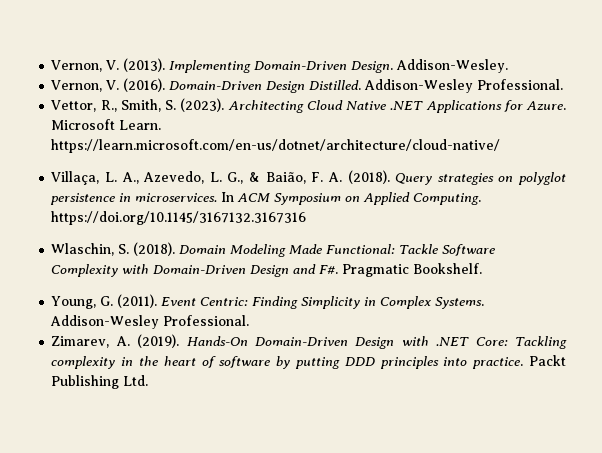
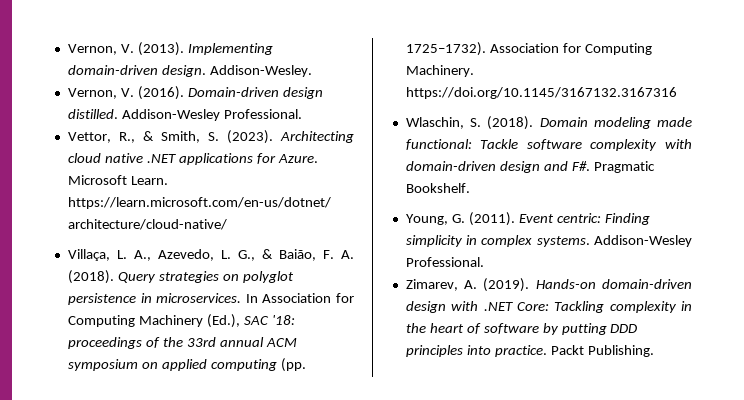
[254,61,394,73] Domain-Driven Design. -> [67,65,206,77] domain-driven design.
[169,80,362,93] Domain-Driven Design Distilled. -> [187,87,323,99] [67,109,118,119] Domain-driven design distilled.
(117, 106) none -> [142,131,154,141] &
[306,100,502,113] Cloud Native .NET Applications -> [67,153,253,165] cloud native .NET applications
[237,192,482,205] ACM Symposium on Applied Computing. -> [262,293,355,303] [67,314,295,328] [67,337,297,349] [67,358,306,372] [405,42,652,56] [405,65,474,77] Association for Computing Machinery (Ed.), SAC '18: proceedings of the 33rd annual ACM symposium on applied computing (pp. 1725–1732). Association for Computing Machinery.
[230,244,496,257] [51,264,290,277] Modeling Made Functional: Tackle Software Complexity with Domain-Driven Design -> [593,117,692,129] [405,139,692,151] [405,161,540,173] modeling made functional: Tackle software complexity with domain-driven design
[200,296,485,309] Centric: Finding Simplicity in Complex Systems. -> [556,213,650,225] [405,235,590,247] centric: Finding simplicity in complex systems.
[186,336,395,349] Hands-On Domain-Driven Design -> [535,279,692,289] [405,301,446,313] Hands-on domain-driven design
[51,375,149,389] Publishing Ltd. -> [587,345,654,357] Publishing.

